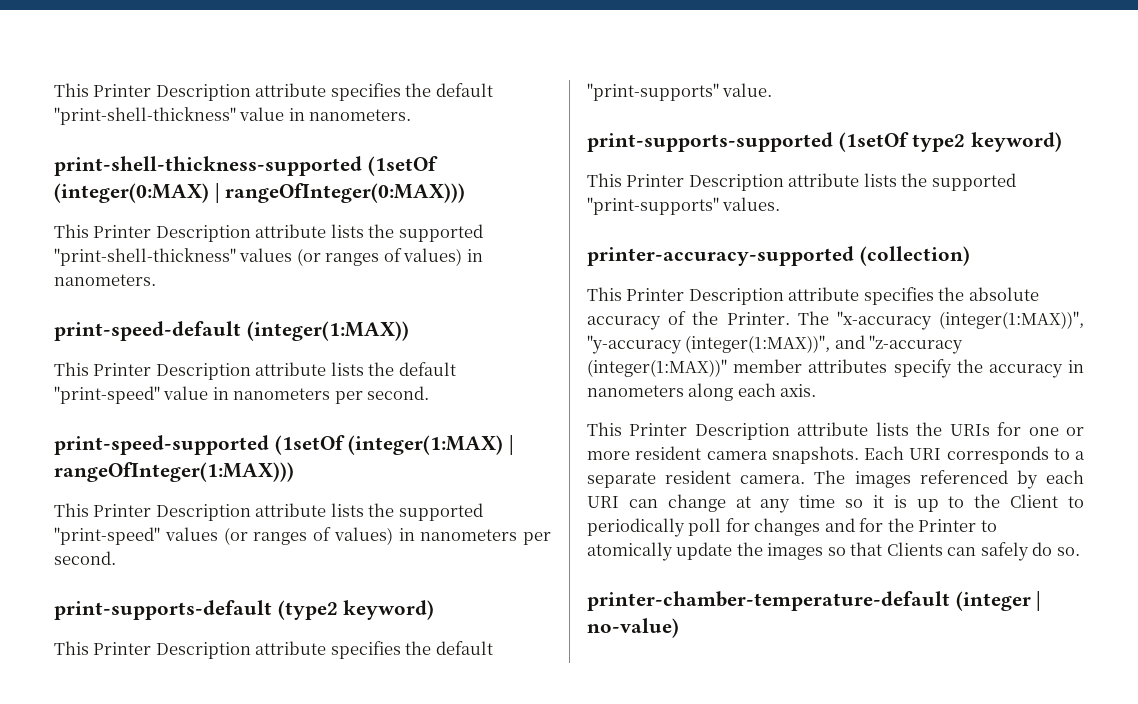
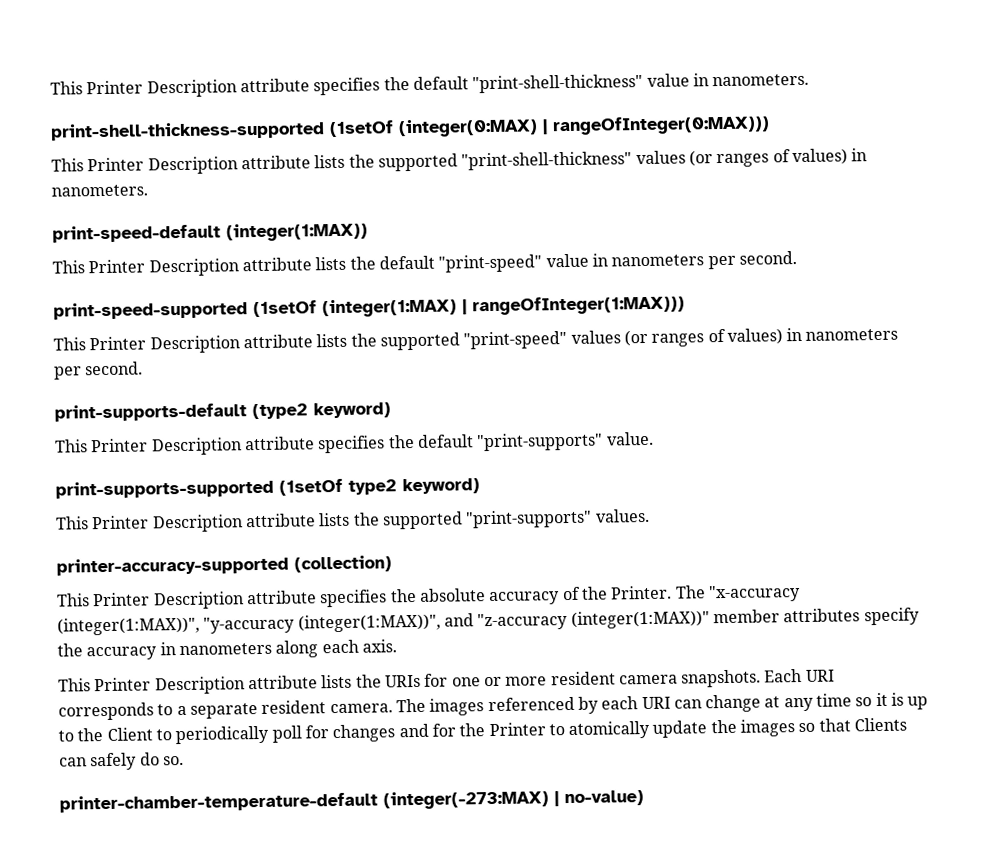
[955,591,1031,611] (integer -> [383,790,549,810] (integer(-273:MAX)

